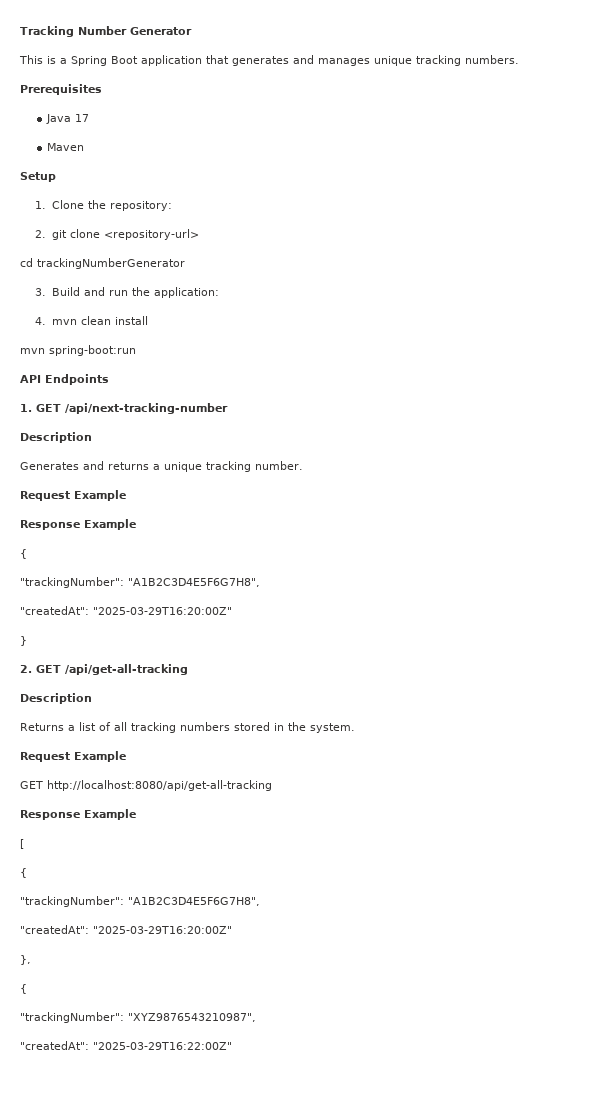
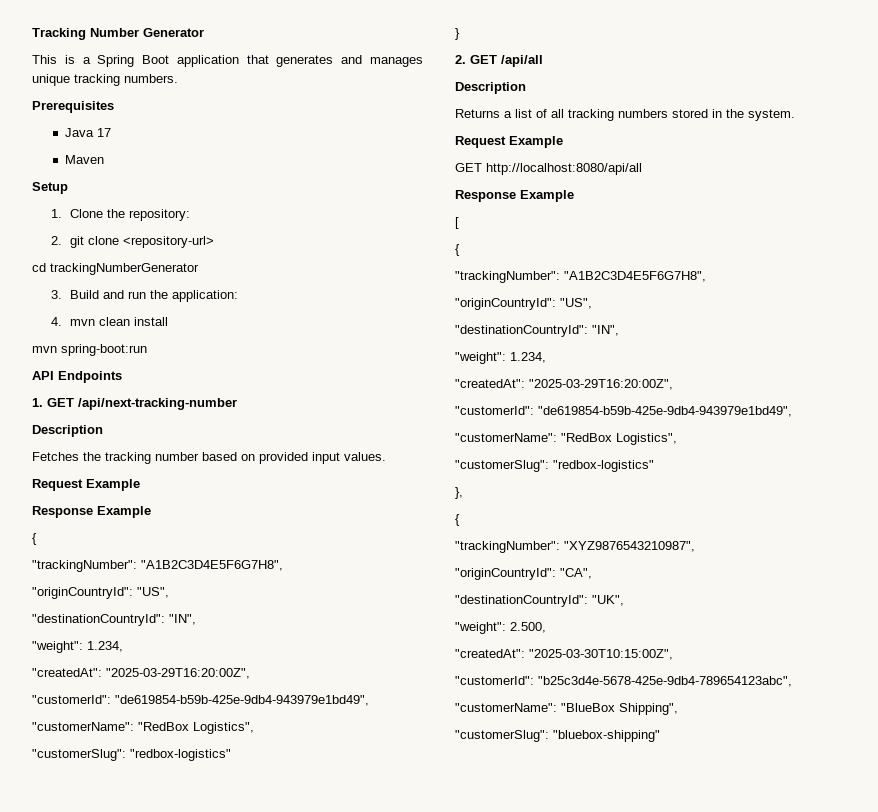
[20,461,303,472] Generates and returns a unique tracking number. -> [32,452,386,464] Fetches the tracking number based on provided input values.
[20,606,232,615] "createdAt": "2025-03-29T16:20:00Z" -> [32,587,169,599] [32,614,196,626] [32,641,123,653] [32,668,250,679] [32,695,369,706] [32,722,254,734] [32,749,231,761] "originCountryId": "US", // "destinationCountryId": "IN", // "weight": 1.234, // "createdAt": "2025-03-29T16:20:00Z", // "customerId": "de619854-b59b-425e-9db4-943979e1bd49", // "customerName": "RedBox Logistics", // "customerSlug": "redbox-logistics"
[65,664,188,675] /api/get-all-tracking -> [501,55,543,67] /api/all
[47,780,272,791] http://localhost:8080/api/get-all-tracking -> [486,163,642,175] http://localhost:8080/api/all
[20,925,232,934] [20,955,31,965] [20,984,27,994] [20,1012,256,1023] [20,1041,232,1050] "createdAt": "2025-03-29T16:20:00Z" // }, // { // "trackingNumber": "XYZ9876543210987", // "createdAt": "2025-03-29T16:22:00Z" -> [455,298,592,310] [455,325,619,337] [455,352,546,364] [455,379,673,390] [455,406,792,417] [455,433,677,445] [455,460,654,472] [455,487,463,499] [455,514,460,526] [455,541,695,553] [455,568,592,580] [455,595,624,607] [455,622,546,634] [455,649,673,660] [455,676,792,687] [455,703,678,715] [455,730,660,742] "originCountryId": "US", // "destinationCountryId": "IN", // "weight": 1.234, // "createdAt": "2025-03-29T16:20:00Z", // "customerId": "de619854-b59b-425e-9db4-943979e1bd49", // "customerName": "RedBox Logistics", // "customerSlug": "redbox-logistics" // }, // { // "trackingNumber": "XYZ9876543210987", // "originCountryId": "CA", // "destinationCountryId": "UK", // "weight": 2.500, // "createdAt": "2025-03-30T10:15:00Z", // "customerId": "b25c3d4e-5678-425e-9db4-789654123abc", // "customerName": "BlueBox Shipping", // "customerSlug": "bluebox-shipping"

